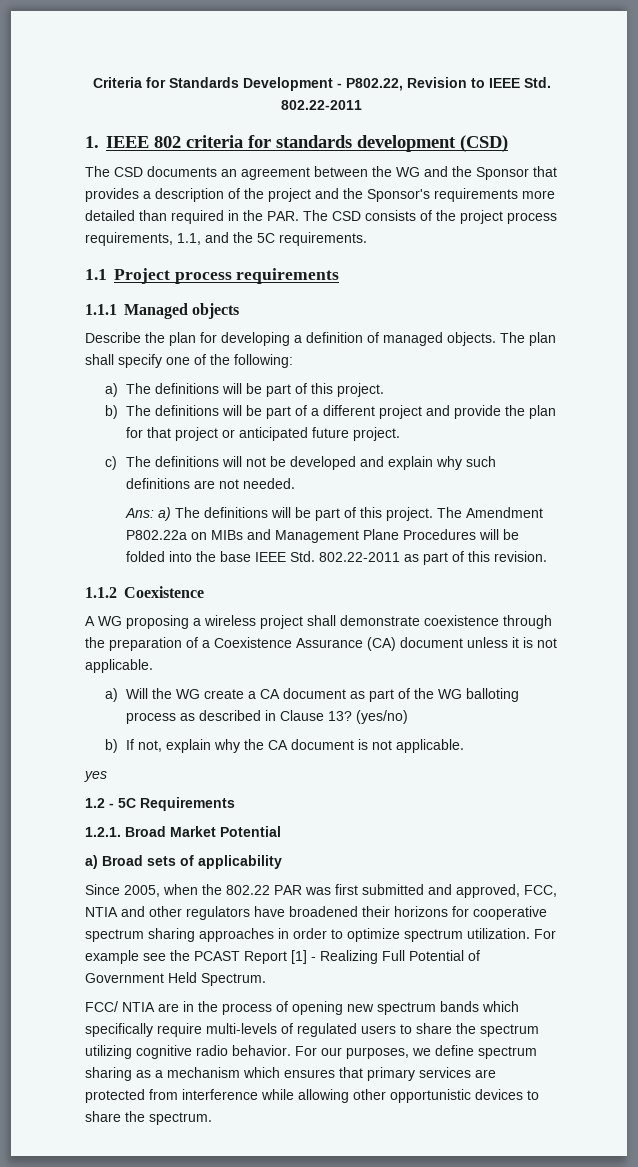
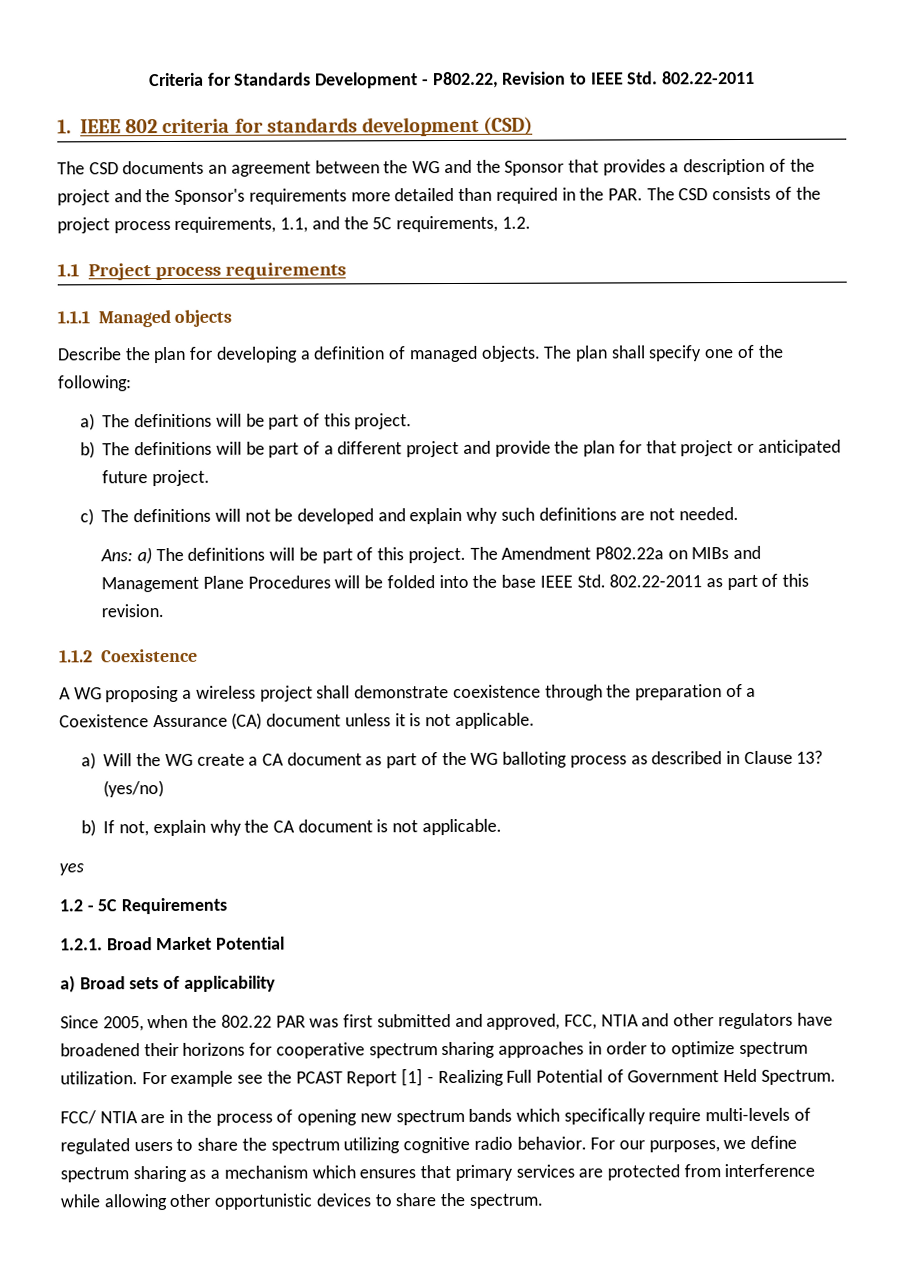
[279,232,367,246] requirements. -> [396,215,531,233] requirements, 1.2.

